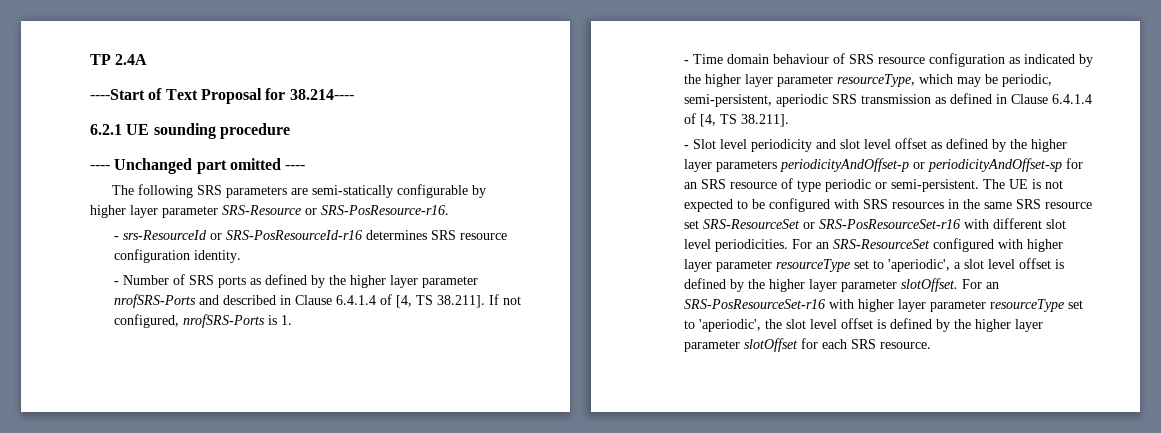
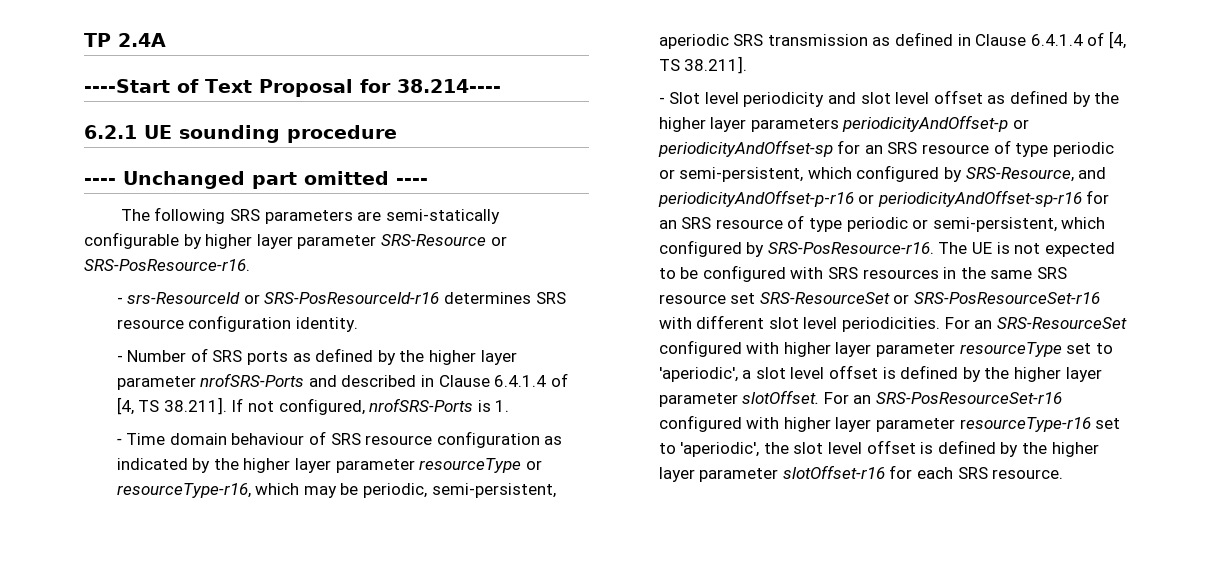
[836,74,915,87] resourceType, -> [419,458,542,473] [116,483,251,498] resourceType or resourceType-r16,
[890,179,979,192] semi-persistent. -> [679,165,1107,182] [657,190,1110,207] [658,215,1106,232] [658,240,934,257] semi-persistent, which configured by SRS-Resource, and periodicityAndOffset-p-r16 or periodicityAndOffset-sp-r16 for an SRS resource of type periodic or semi-persistent, which configured by SRS-PosResource-r16.
[828,299,1064,312] with higher layer parameter resourceType -> [658,415,1091,432] configured with higher layer parameter resourceType-r16
[743,338,798,352] slotOffset -> [782,465,885,479] slotOffset-r16

